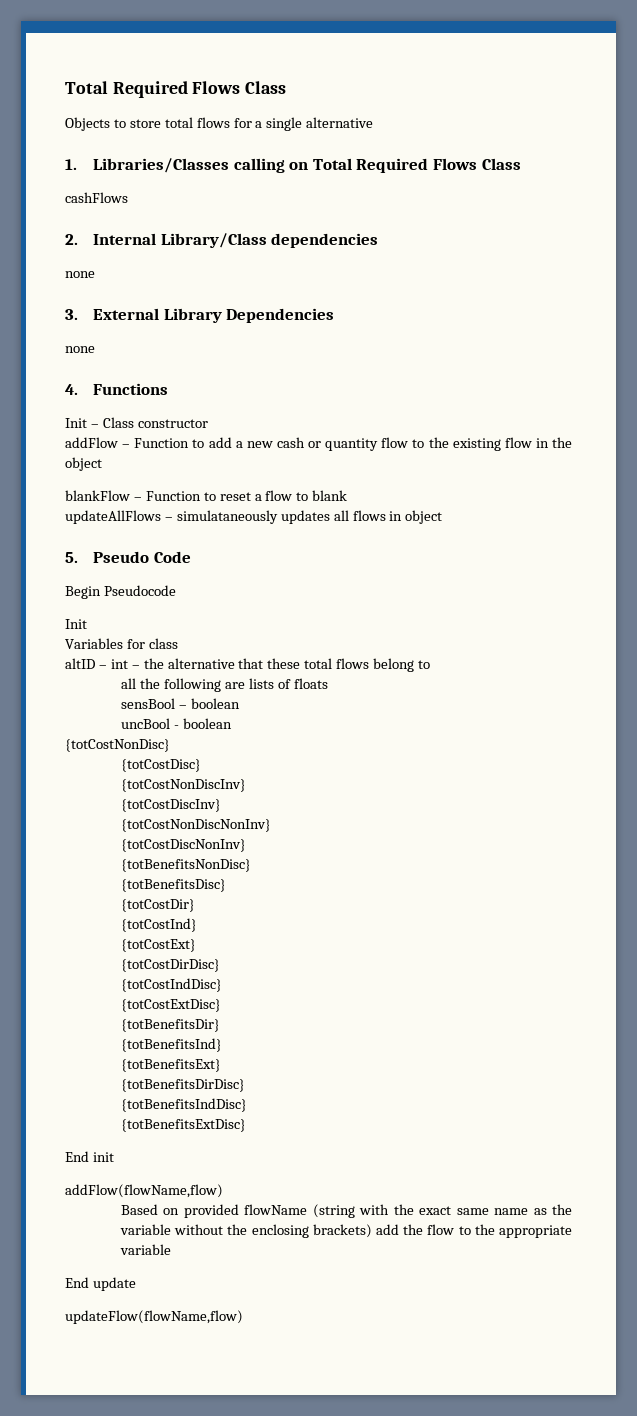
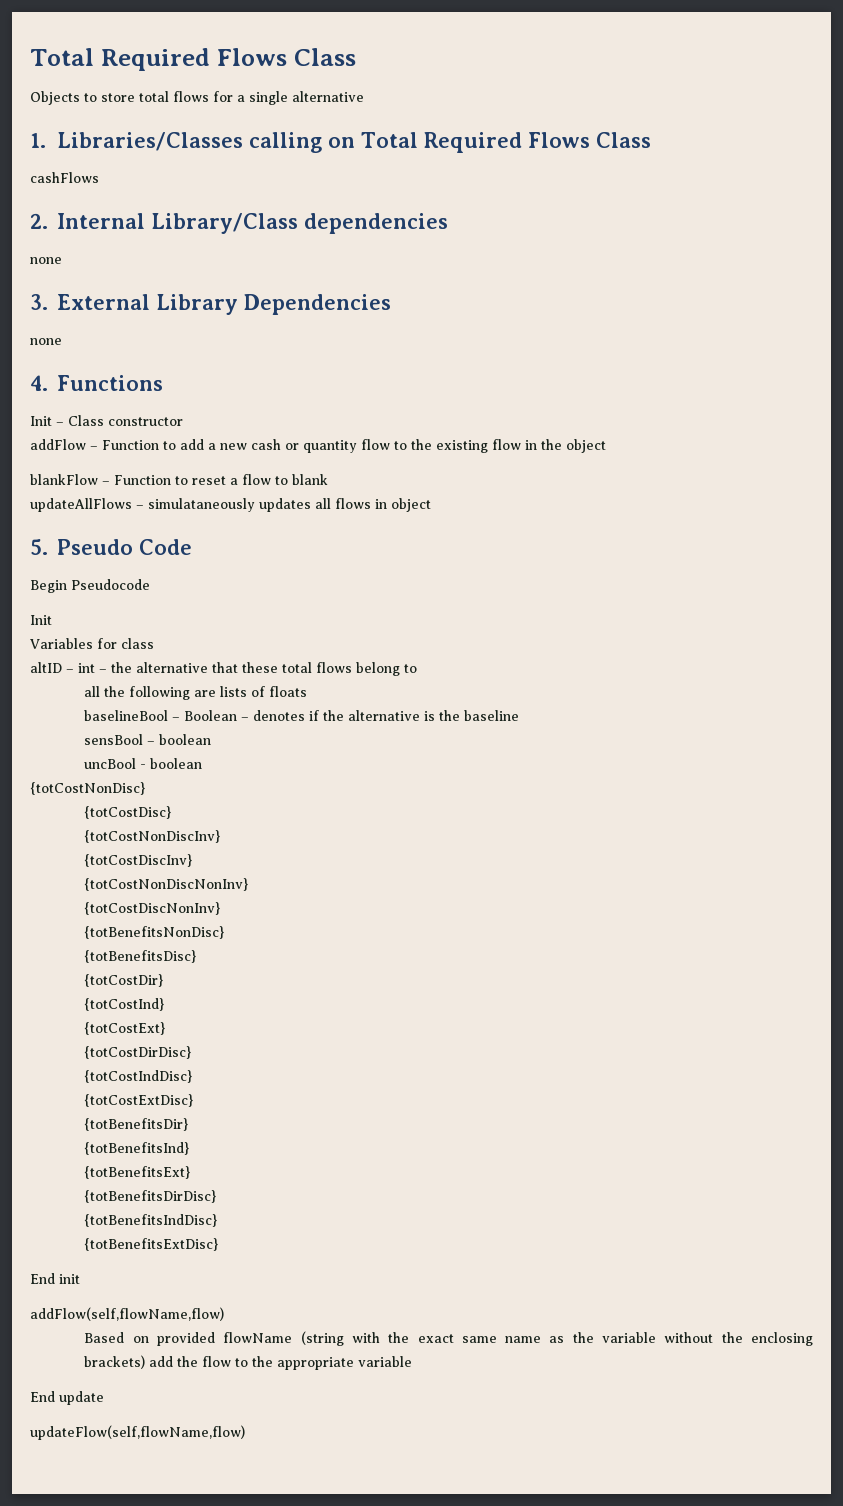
(328, 683) none -> [84,710,520,721] // baselineBool – Boolean – denotes if the alternative is the baseline
[65,1184,223,1198] addFlow(flowName,flow) -> [30,1307,224,1321] addFlow(self,flowName,flow)
[65,1310,243,1324] updateFlow(flowName,flow) -> [30,1425,245,1440] updateFlow(self,flowName,flow)

